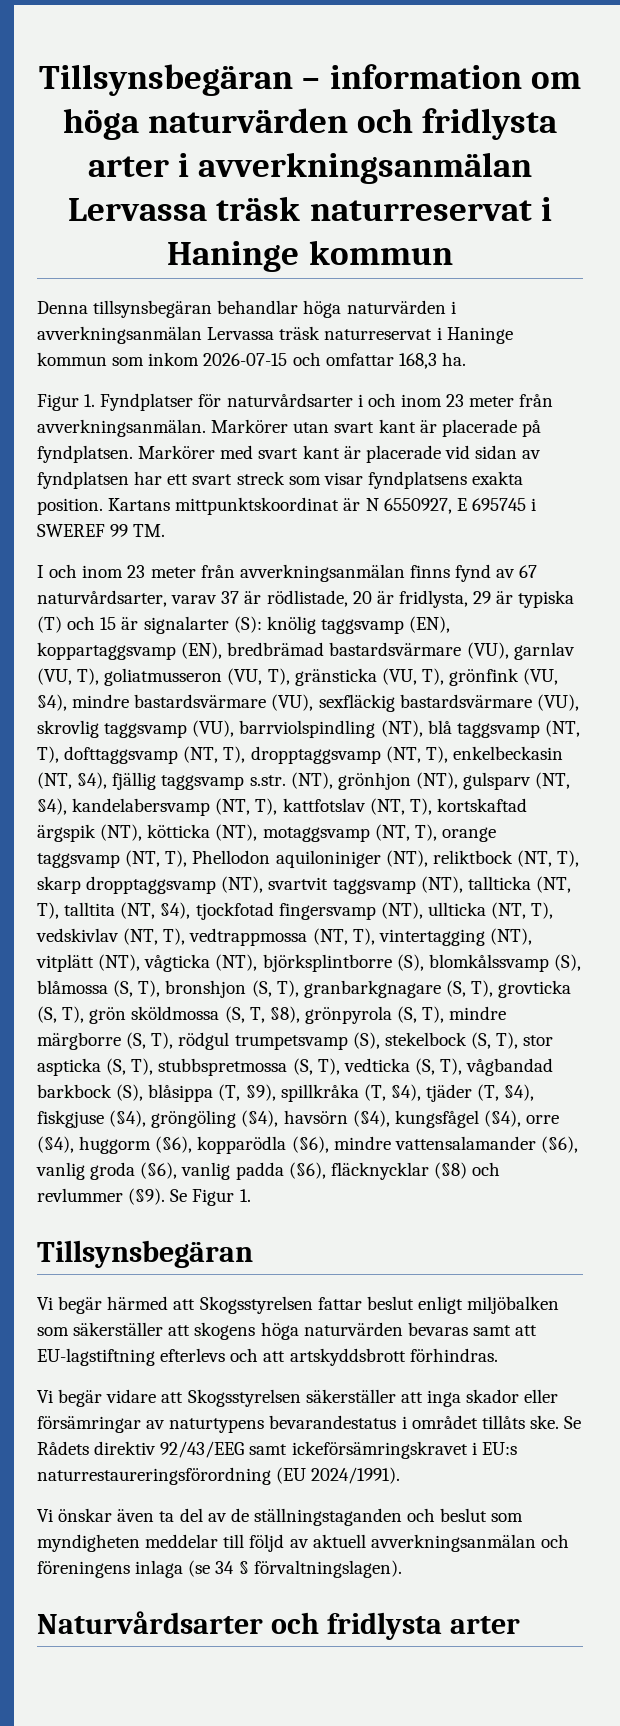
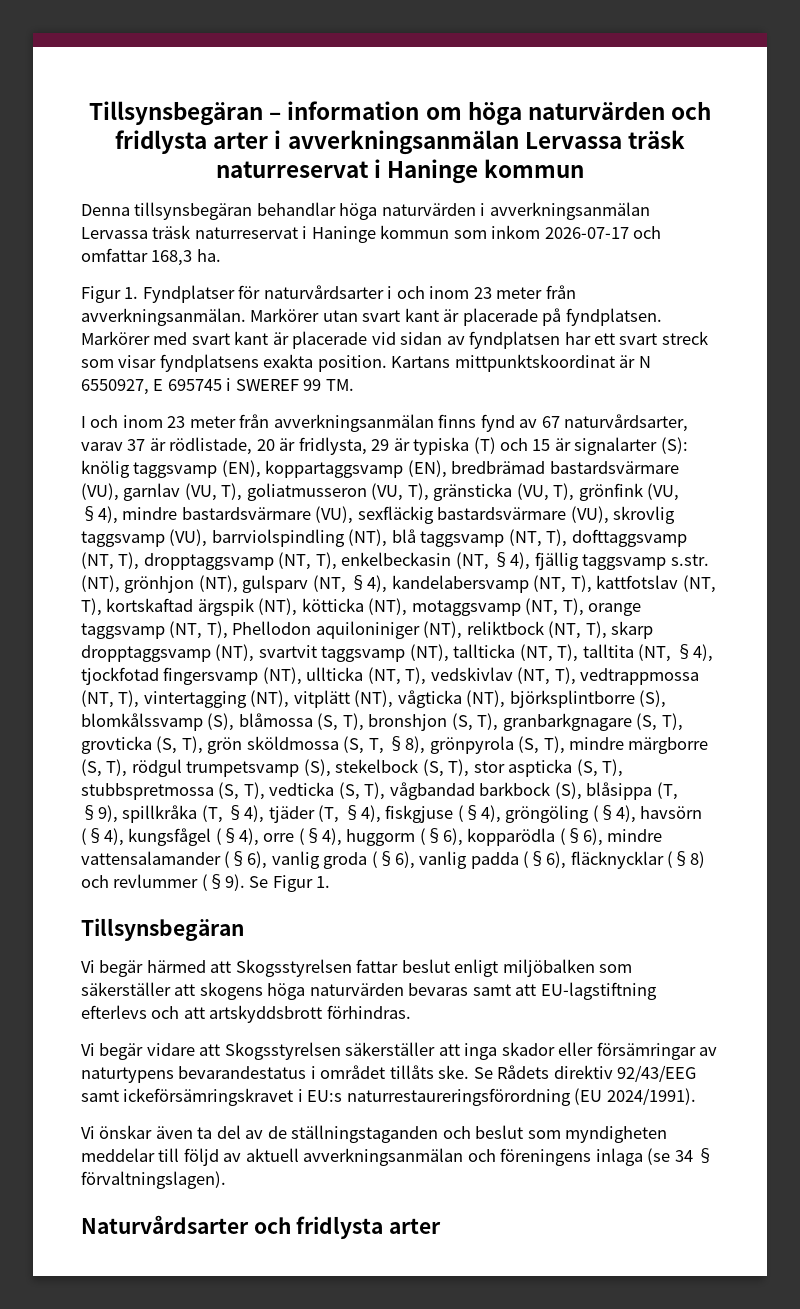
[203,353,288,366] 2026-07-15 -> [544,227,629,239] 2026-07-17

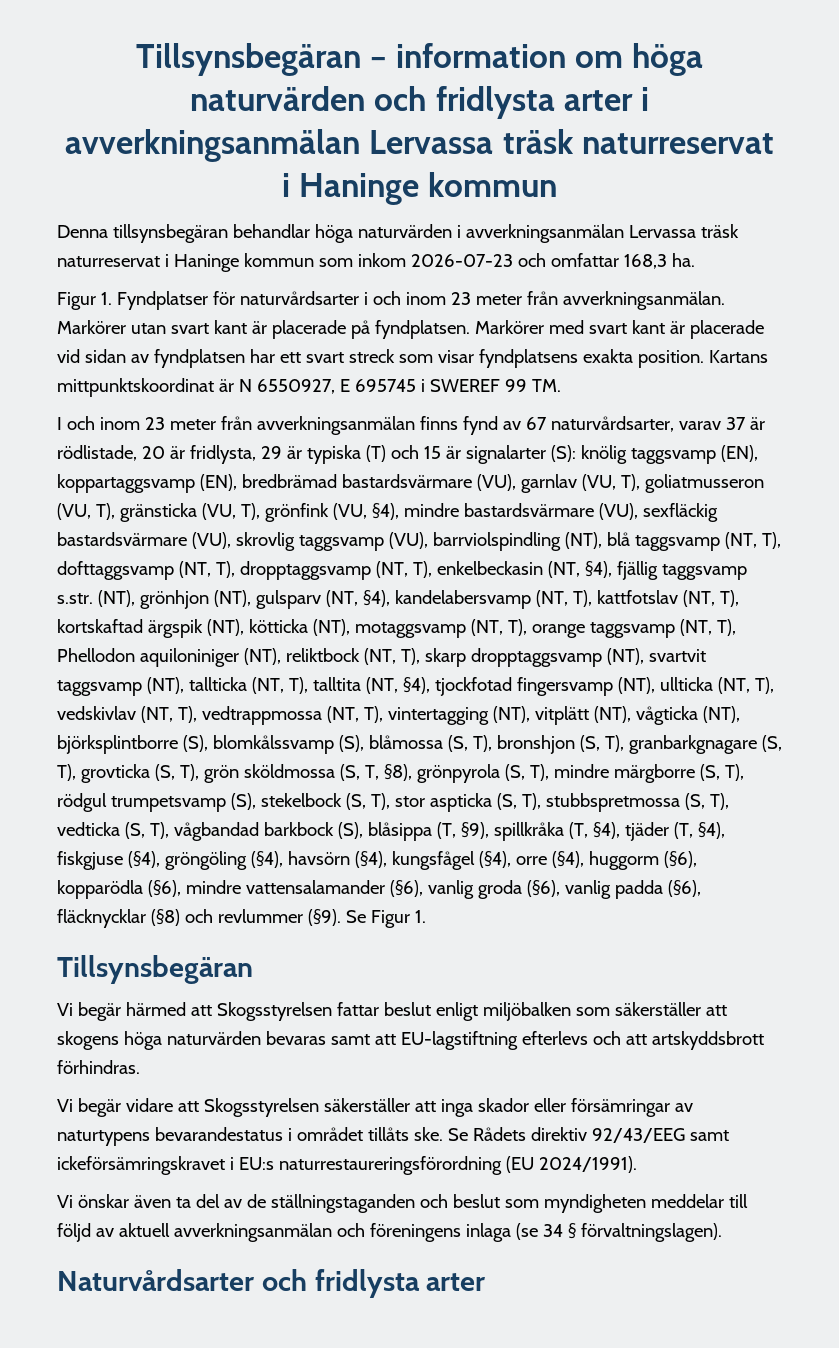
[544,227,629,239] 2026-07-17 -> [410,254,513,267] 2026-07-23

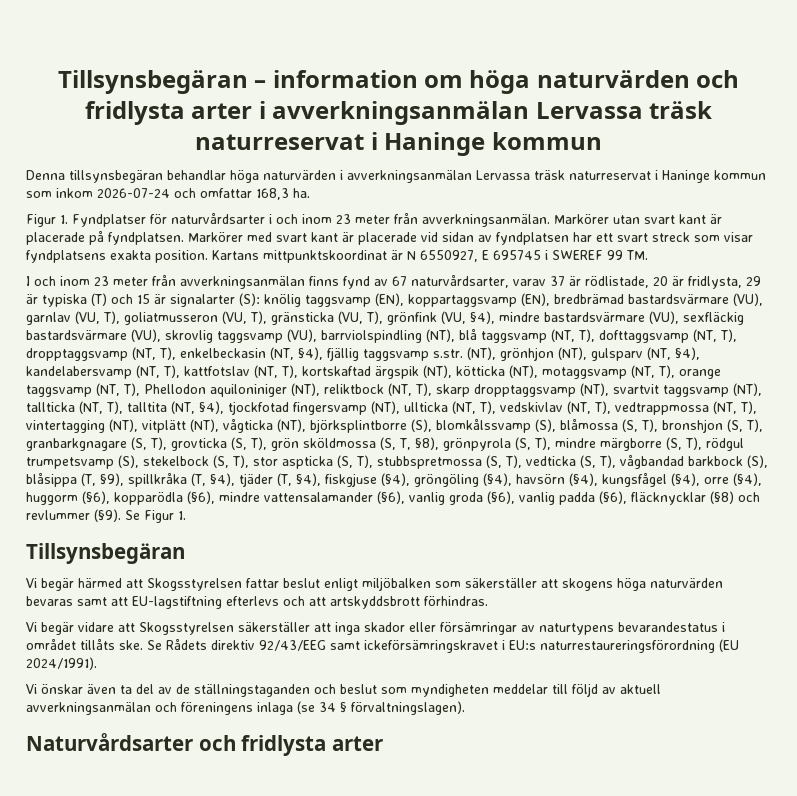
[410,254,513,267] 2026-07-23 -> [97,188,170,198] 2026-07-24

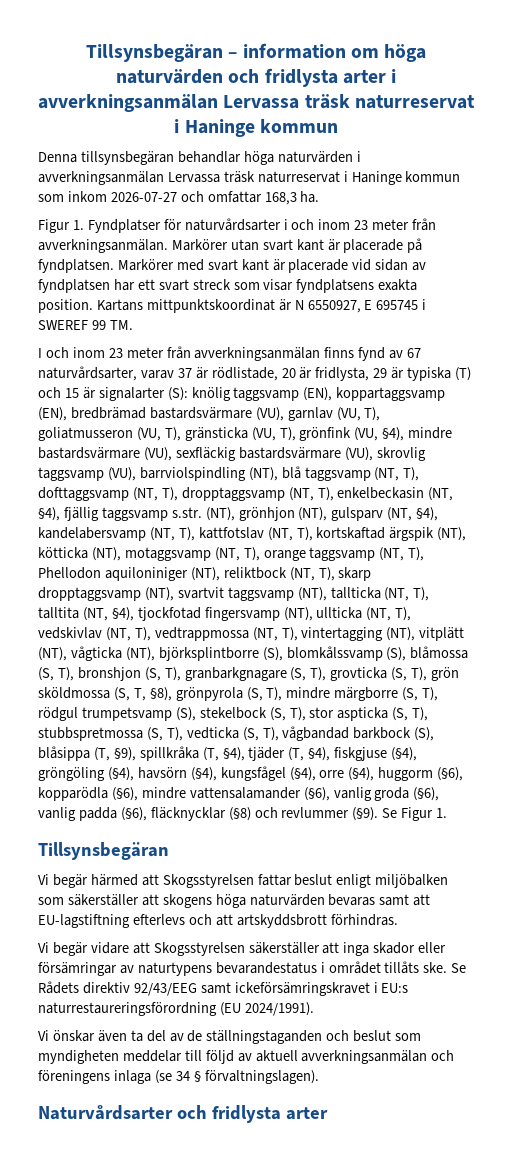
[97,188,170,198] 2026-07-24 -> [110,192,177,202] 2026-07-27

